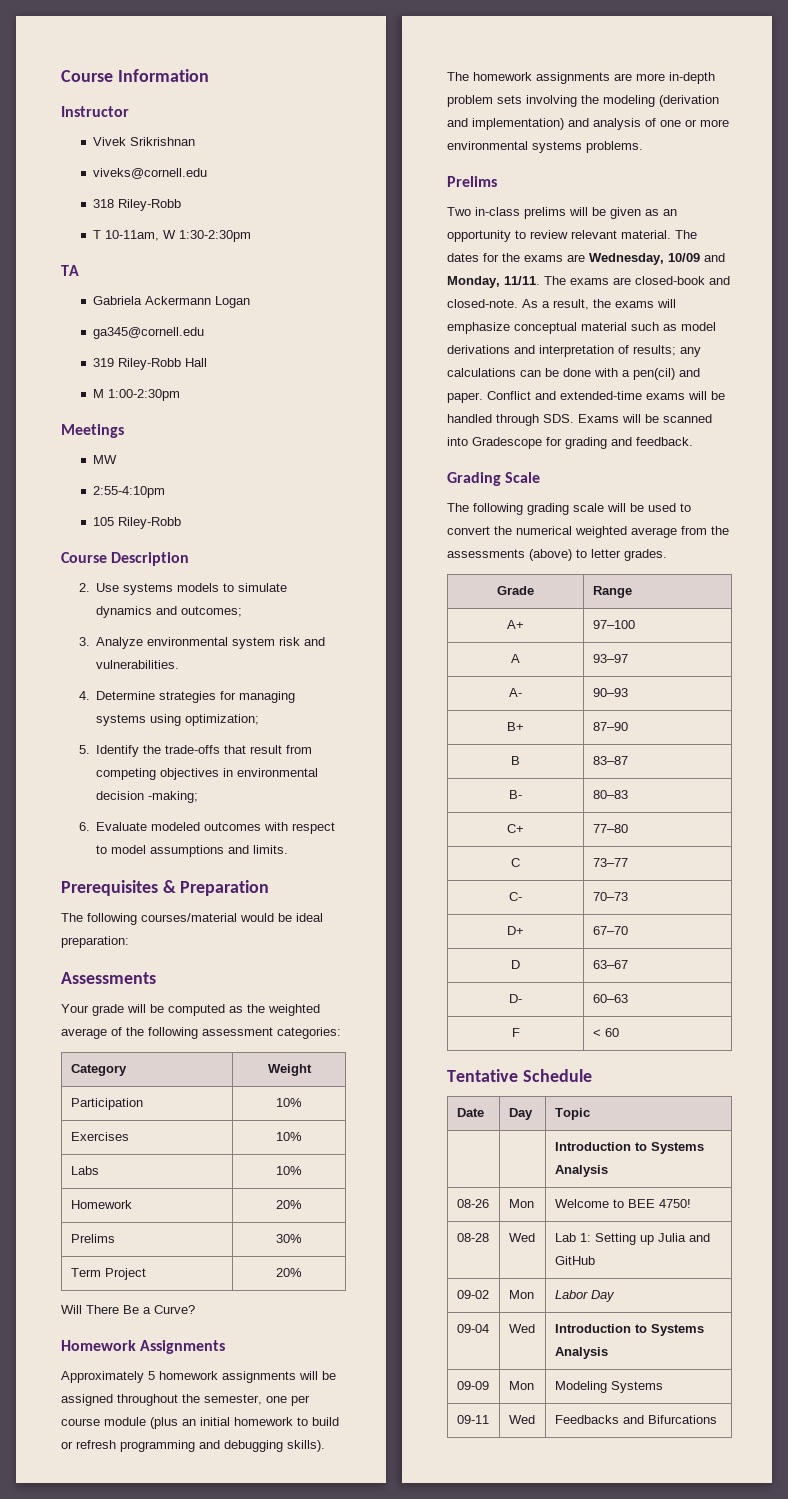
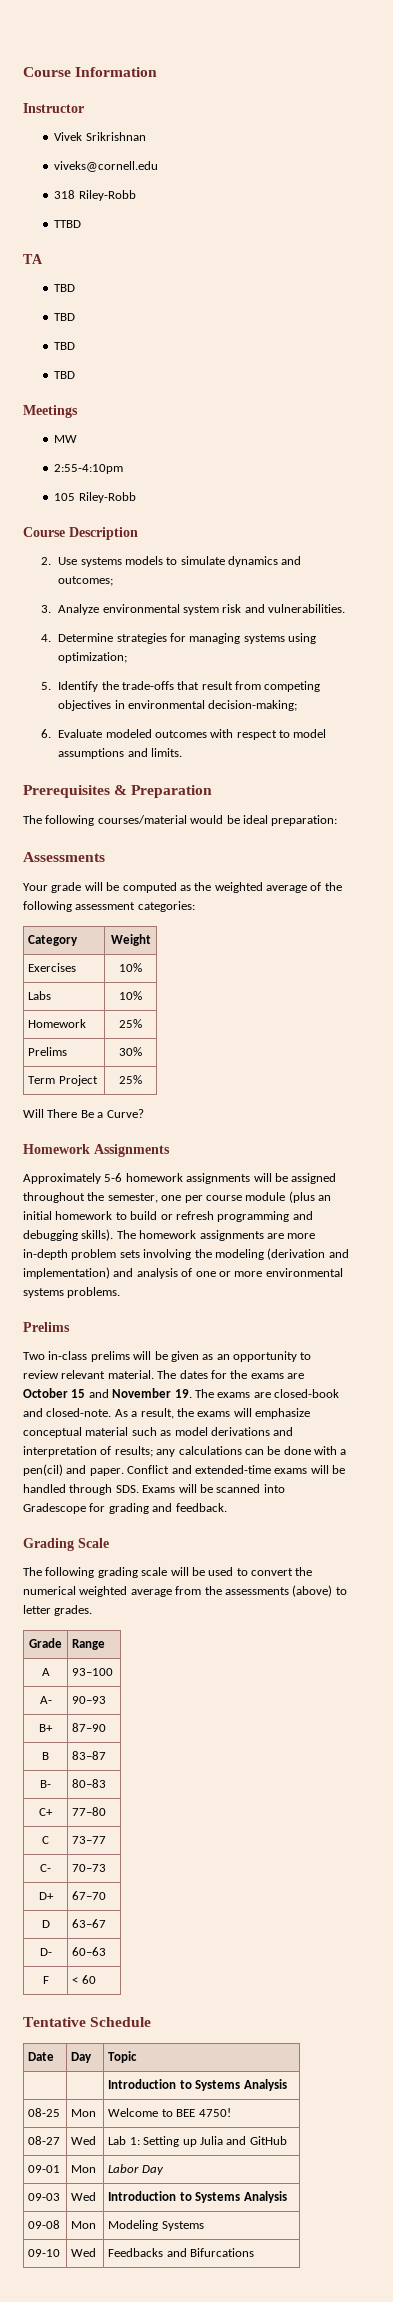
[92,230,251,242] [61,265,79,276] [92,296,250,308] [92,327,204,339] [92,358,207,370] [92,389,180,401] T 10-11am, W 1:30-2:30pm // TA // Gabriela Ackermann Logan // ga345@cornell.edu // 319 Riley-Robb Hall // M 1:00-2:30pm -> [54,220,82,228] [23,254,43,264] [54,284,76,292] [54,313,76,321] [54,342,76,350] [54,371,76,379] TTBD // TA // TBD // TBD // TBD // TBD
[96,791,199,803] decision -making; -> [208,700,298,711] decision-making;
[70,1098,143,1110] [276,1098,302,1107] // Participation | 10% -> (151, 940) none
[276,1200,302,1209] 20% -> [119,1019,142,1028] 25%
[276,1268,302,1277] 20% -> [119,1075,142,1084] 25%
[148,1371,155,1380] 5 -> [104,1173,123,1182] 5-6
[589,253,725,265] [447,276,540,288] Wednesday, 10/09 and Monday, 11/11. -> [23,1388,192,1398] October 15 and November 19.
[507,620,524,629] [592,620,635,629] // A+ | 97–100 -> (106, 1644) none
[592,654,628,663] 93–97 -> [72,1668,114,1676] 93–100
[456,1199,489,1208] 08-26 -> [28,2108,61,2117] 08-25
[456,1233,489,1242] 08-28 -> [28,2136,61,2145] 08-27
[456,1290,489,1299] 09-02 -> [28,2165,61,2173] 09-01
[456,1324,489,1333] 09-04 -> [28,2193,61,2201] 09-03
[456,1381,489,1390] 09-09 -> [28,2220,61,2229] 09-08
[456,1415,489,1424] 09-11 -> [28,2249,61,2257] 09-10

